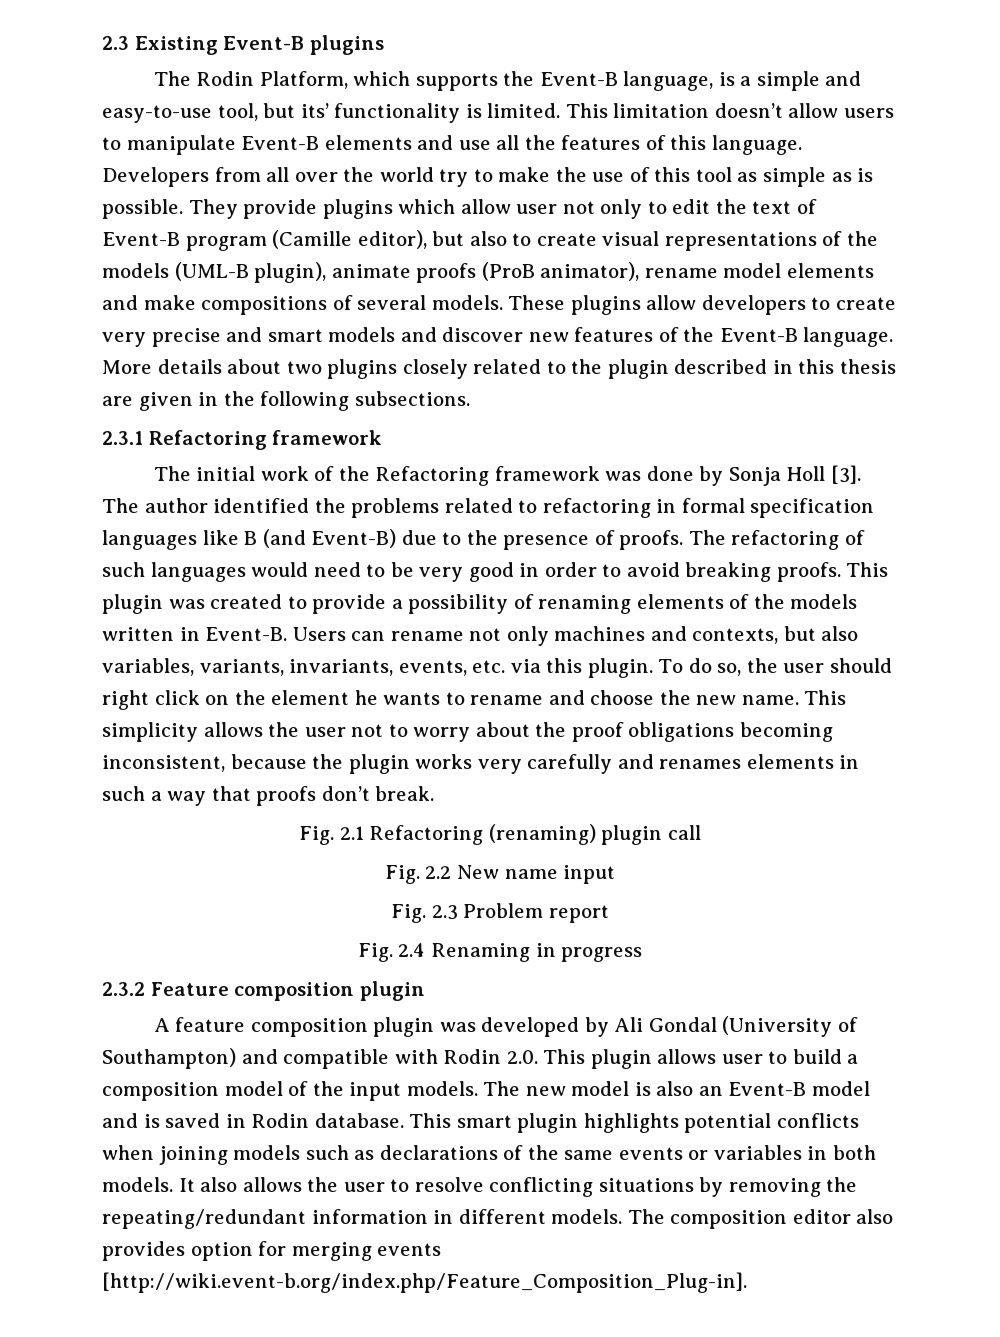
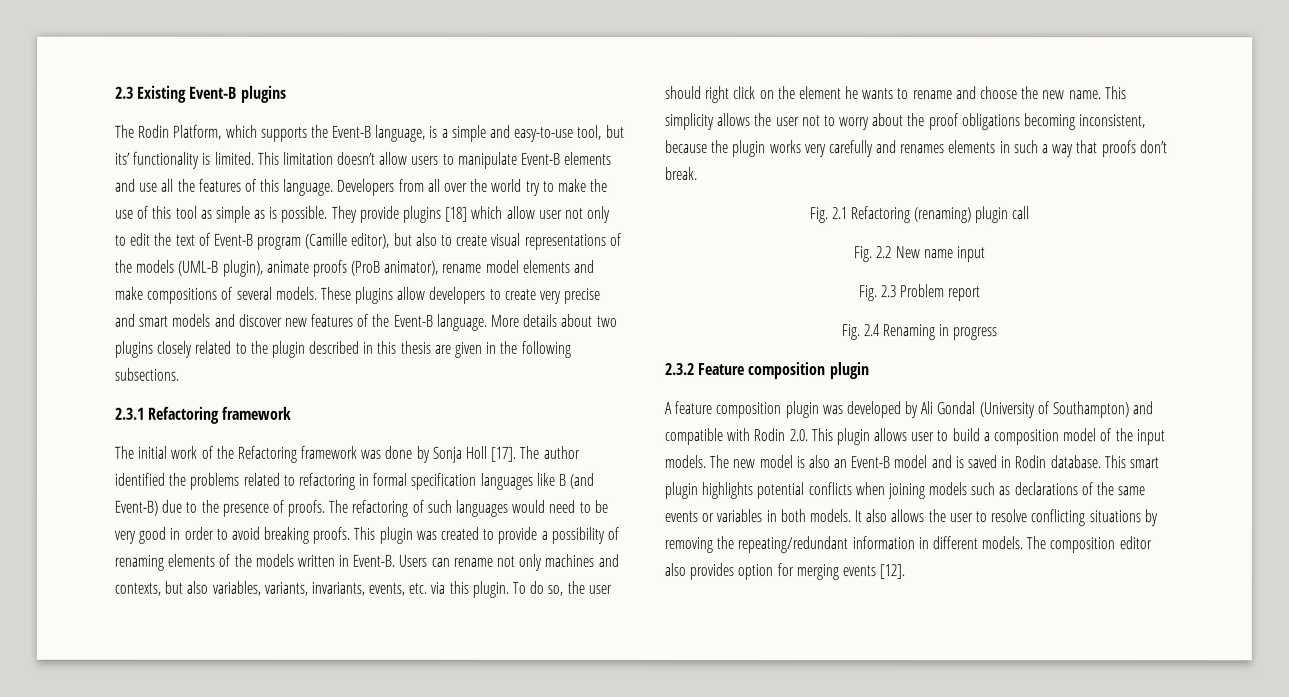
(393, 209) none -> [445,206,469,222] [18]
[830,465,861,484] [3]. -> [490,446,517,462] [17].
[102,1272,747,1293] [http://wiki.event-b.org/index.php/Feature_Composition_Plug-in]. -> [879,564,906,580] [12].

